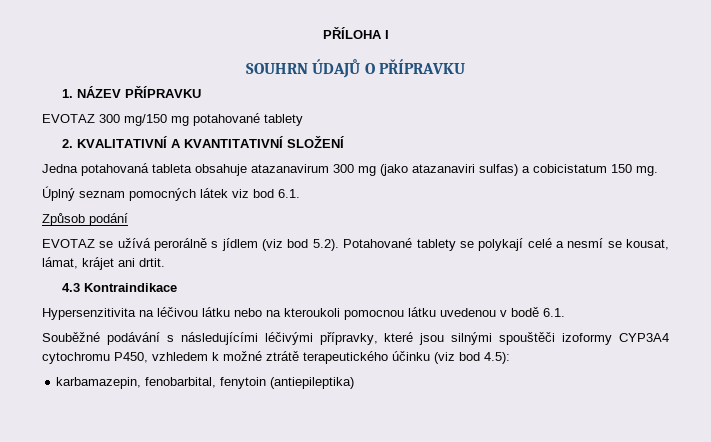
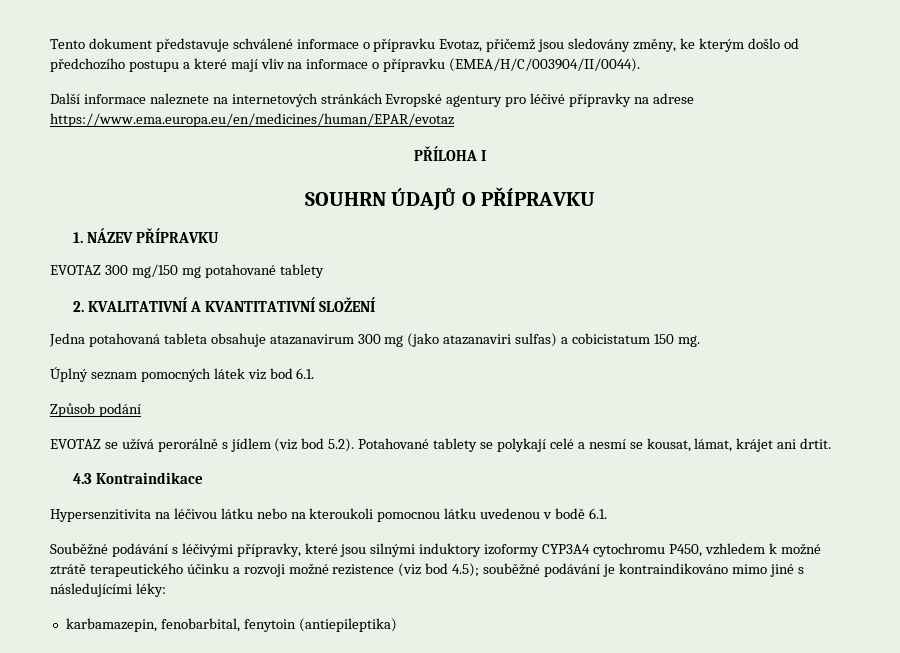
(322, 33) none -> [50,38,799,52] [50,58,641,72] [50,93,694,107] [50,113,454,127] Tento dokument představuje schválené informace o přípravku Evotaz, přičemž jsou sledovány změny, ke kterým došlo od předchozího postupu a které mají vliv na informace o přípravku (EMEA/H/C/003904/II/0044). // Další informace naleznete na internetových stránkách Evropské agentury pro léčivé přípravky na adrese https://www.ema.europa.eu/en/medicines/human/EPAR/evotaz //
[180,332,258,345] následujícími -> (178, 550) none
[499,332,556,345] spouštěči -> [419,543,482,557] induktory
[434,352,510,364] (viz bod 4.5): -> [232,563,804,577] [50,583,166,597] a rozvoji možné rezistence (viz bod 4.5); souběžné podávání je kontraindikováno mimo jiné s následujícími léky:

